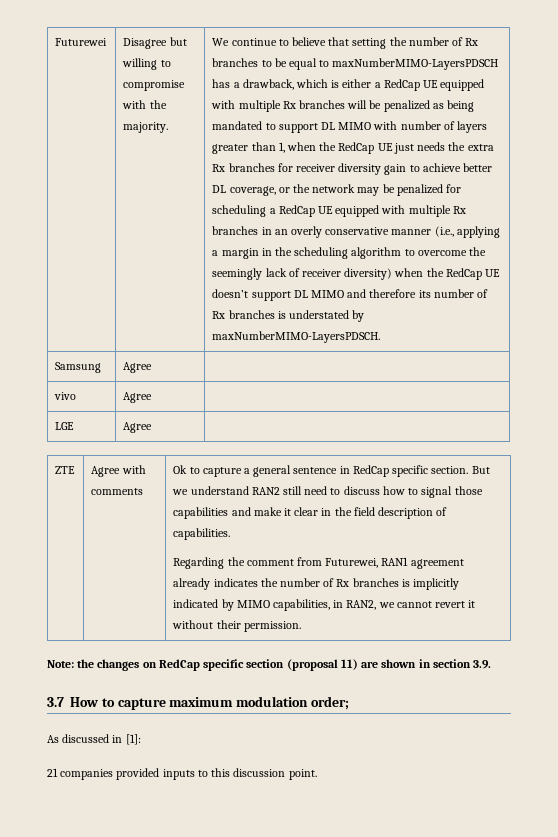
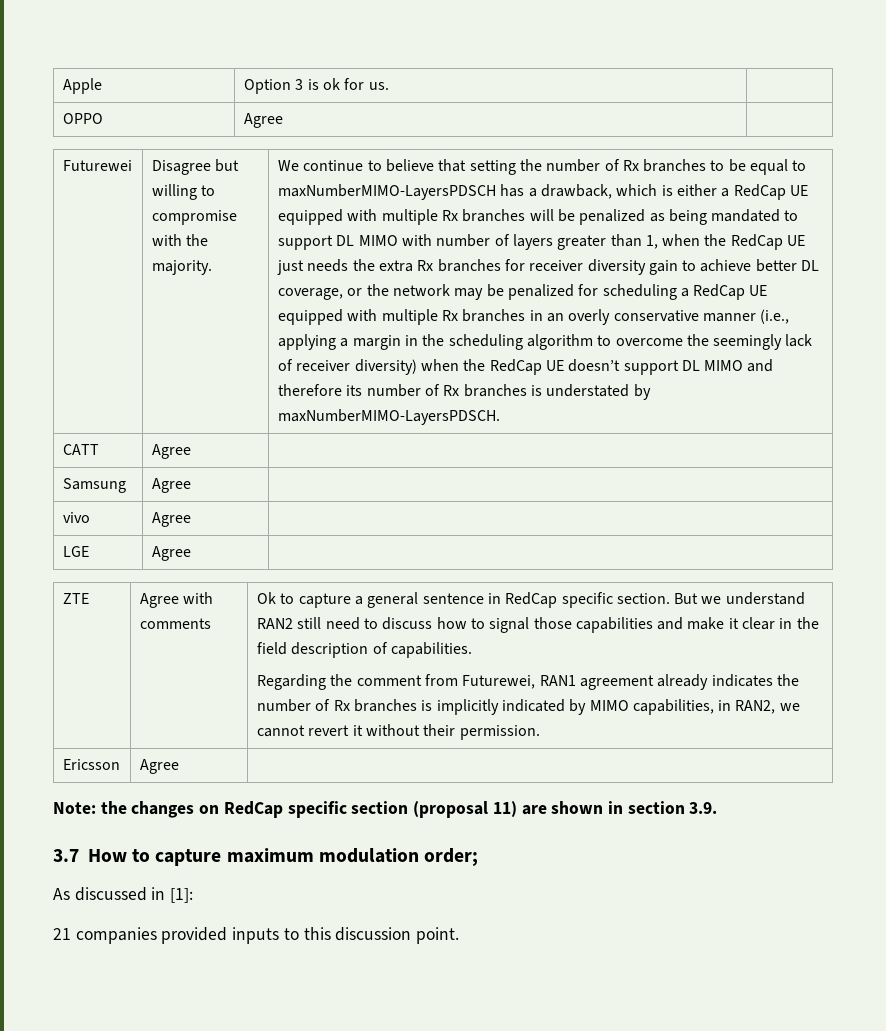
(55, 42) none -> [62,78,102,94] [243,78,389,94] [62,113,103,124] [243,113,283,128] Apple | Option 3 is ok for us. | // OPPO | Agree | //
(381, 337) none -> [62,444,99,455] [151,444,191,459] // CATT | Agree |
(301, 626) none -> [62,759,120,770] [139,759,179,774] // Ericsson | Agree |

